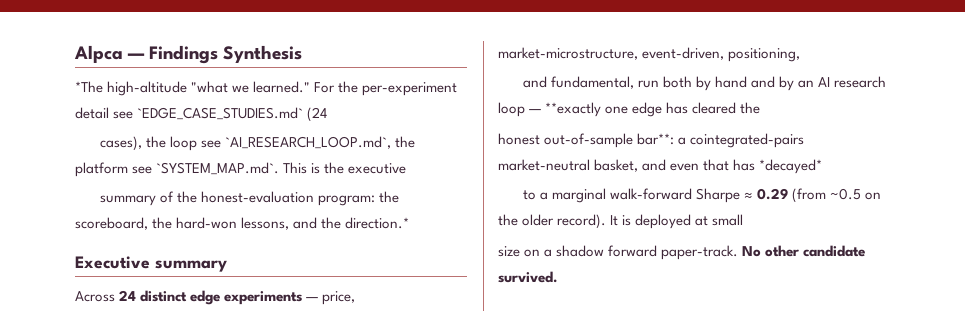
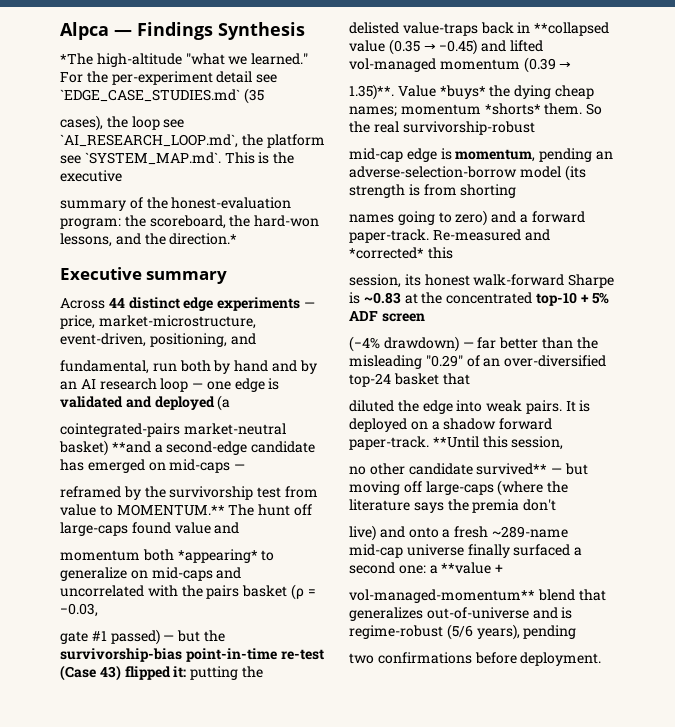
[307,107,328,122] (24 -> [243,88,264,104] (35
[119,290,137,301] 24 -> [108,298,125,308] 44
[522,76,547,88] // and -> [230,333,256,345] and //
[545,102,602,117] **exactly -> (204, 386) none
[666,102,761,114] [498,133,805,148] [498,159,823,174] [522,188,882,203] [498,214,744,229] [498,246,520,257] has cleared the // honest out-of-sample bar**: a cointegrated-pairs market-neutral basket, and even that has *decayed* // to a marginal walk-forward Sharpe ≈ 0.29 (from ~0.5 on the older record). It is deployed at small // size -> [268,378,280,390] [60,395,231,411] [60,423,286,437] [59,440,316,456] [60,459,246,473] [60,486,318,500] [60,504,312,516] [60,522,240,536] [60,549,275,563] [60,567,242,581] [60,584,316,600] [60,603,98,617] [60,629,225,645] [60,648,324,662] [60,665,263,681] [349,22,610,36] [349,39,543,55] [349,57,572,73] [349,84,594,100] [349,103,603,117] [349,121,535,135] [349,148,613,162] [349,165,586,181] [349,184,517,198] [349,210,585,226] [349,229,550,243] [349,247,453,259] [349,274,615,288] [349,292,610,306] [349,311,425,322] [349,336,598,352] [349,355,607,369] [349,373,470,387] [349,400,591,414] [349,418,407,432] is validated and deployed (a // cointegrated-pairs market-neutral basket) **and a second-edge candidate has emerged on mid-caps — // reframed by the survivorship test from value to MOMENTUM.** The hunt off large-caps found value and // momentum both *appearing* to generalize on mid-caps and uncorrelated with the pairs basket (ρ = −0.03, // gate #1 passed) — but the survivorship-bias point-in-time re-test (Case 43) flipped it: putting the // delisted value-traps back in **collapsed value (0.35 → −0.45) and lifted vol-managed momentum (0.39 → // 1.35)**. Value *buys* the dying cheap names; momentum *shorts* them. So the real survivorship-robust // mid-cap edge is momentum, pending an adverse-selection-borrow model (its strength is from shorting // names going to zero) and a forward paper-track. Re-measured and *corrected* this // session, its honest walk-forward Sharpe is ~0.83 at the concentrated top-10 + 5% ADF screen // (−4% drawdown) — far better than the misleading "0.29" of an over-diversified top-24 basket that // diluted the edge into weak pairs. It is deployed
[742,245,866,257] [498,271,558,283] No other candidate survived. -> [432,436,564,450] [349,463,588,475] [349,480,569,496] [349,499,557,513] [349,525,568,541] [349,544,583,558] [349,562,504,574] [349,589,606,603] [349,607,573,621] [349,624,577,640] [349,652,602,666] **Until this session, // no other candidate survived** — but moving off large-caps (where the literature says the premia don't // live) and onto a fresh ~289-name mid-cap universe finally surfaced a second one: a **value + // vol-managed-momentum** blend that generalizes out-of-universe and is regime-robust (5/6 years), pending // two confirmations before deployment.

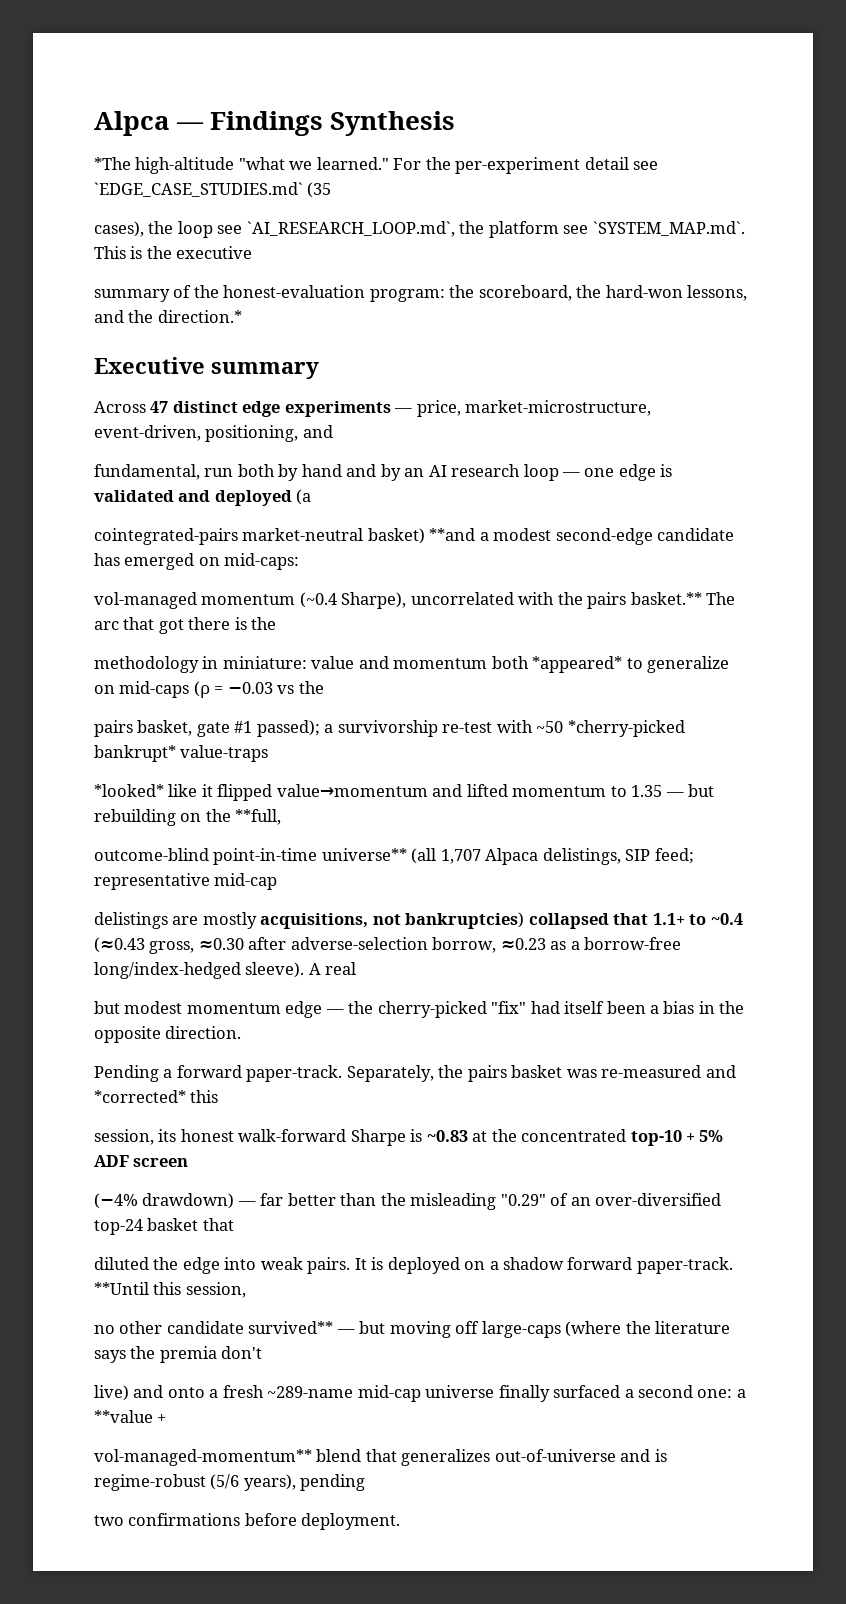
[108,298,125,308] 44 -> [150,401,169,413] 47
(163, 448) none -> [493,528,552,541] modest
[169,459,246,473] [60,486,318,500] [60,504,312,516] [60,522,171,536] mid-caps — // reframed by the survivorship test from value to MOMENTUM.** The hunt off large-caps found -> [224,553,300,570] [94,592,736,609] [94,617,277,634] [94,656,307,673] mid-caps: // vol-managed momentum (~0.4 Sharpe), uncorrelated with the pairs basket.** The arc that got there is the // methodology in miniature:
(240, 528) // -> (389, 662) none
[177,549,258,563] *appearing* -> [532,656,623,673] *appeared*
[216,567,242,579] [60,584,316,600] [60,603,98,617] [60,629,225,645] [60,648,324,662] [60,665,263,681] [349,22,610,36] [349,39,543,55] [349,57,572,73] [349,84,594,100] [349,103,603,117] [349,121,535,135] [349,148,613,162] [349,165,586,181] [349,184,517,198] [349,210,585,226] [349,229,521,243] and uncorrelated with the pairs basket (ρ = −0.03, // gate #1 passed) — but the survivorship-bias point-in-time re-test (Case 43) flipped it: putting the // delisted value-traps back in **collapsed value (0.35 → −0.45) and lifted vol-managed momentum (0.39 → // 1.35)**. Value *buys* the dying cheap names; momentum *shorts* them. So the real survivorship-robust // mid-cap edge is momentum, pending an adverse-selection-borrow model (its strength is from shorting // names going to zero) and a forward paper-track. Re-measured -> [193,681,324,698] [94,720,685,737] [94,745,269,762] [94,784,715,801] [94,809,282,826] [94,848,694,865] [94,873,278,890] [94,912,743,929] [94,937,682,954] [94,962,357,979] [94,1001,745,1018] [94,1026,242,1043] [94,1065,702,1082] (ρ = −0.03 vs the // pairs basket, gate #1 passed); a survivorship re-test with ~50 *cherry-picked bankrupt* value-traps // *looked* like it flipped value→momentum and lifted momentum to 1.35 — but rebuilding on the **full, // outcome-blind point-in-time universe** (all 1,707 Alpaca delistings, SIP feed; representative mid-cap // delistings are mostly acquisitions, not bankruptcies) collapsed that 1.1+ to ~0.4 (≈0.43 gross, ≈0.30 after adverse-selection borrow, ≈0.23 as a borrow-free long/index-hedged sleeve). A real // but modest momentum edge — the cherry-picked "fix" had itself been a bias in the opposite direction. // Pending a forward paper-track. Separately, the pairs basket was re-measured

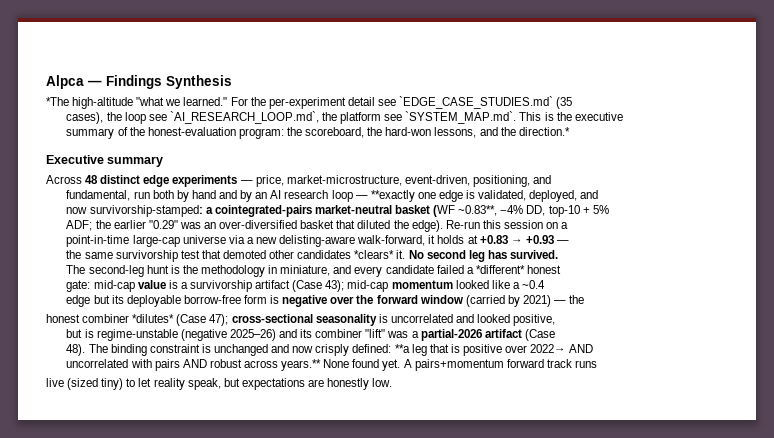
[150,401,169,413] 47 -> [85,175,99,184] 48
(581, 474) none -> [370,190,415,202] **exactly
[94,489,312,506] [94,528,735,545] [94,553,300,570] [94,592,736,609] [94,617,277,634] [94,656,730,673] [94,681,324,698] [94,720,685,737] [94,745,269,762] [94,784,715,801] [94,809,282,826] [94,848,694,865] [94,873,278,890] [94,912,743,929] [94,937,682,954] [94,962,357,979] [94,1001,745,1018] [94,1026,242,1043] [94,1065,736,1082] [94,1090,219,1103] [94,1129,724,1146] [94,1155,189,1167] [94,1193,569,1210] validated and deployed (a // cointegrated-pairs market-neutral basket) **and a modest second-edge candidate has emerged on mid-caps: // vol-managed momentum (~0.4 Sharpe), uncorrelated with the pairs basket.** The arc that got there is the // methodology in miniature: value and momentum both *appeared* to generalize on mid-caps (ρ = −0.03 vs the // pairs basket, gate #1 passed); a survivorship re-test with ~50 *cherry-picked bankrupt* value-traps // *looked* like it flipped value→momentum and lifted momentum to 1.35 — but rebuilding on the **full, // outcome-blind point-in-time universe** (all 1,707 Alpaca delistings, SIP feed; representative mid-cap // delistings are mostly acquisitions, not bankruptcies) collapsed that 1.1+ to ~0.4 (≈0.43 gross, ≈0.30 after adverse-selection borrow, ≈0.23 as a borrow-free long/index-hedged sleeve). A real // but modest momentum edge — the cherry-picked "fix" had itself been a bias in the opposite direction. // Pending a forward paper-track. Separately, the pairs basket was re-measured and *corrected* this // session, its honest walk-forward Sharpe is ~0.83 at the concentrated top-10 + 5% ADF screen // (−4% drawdown) — far better than the misleading "0.29" of -> [478,190,599,202] [66,205,609,217] [66,220,201,231] validated, deployed, and // now survivorship-stamped: a cointegrated-pairs market-neutral basket (WF ~0.83**, −4% DD, top-10 + 5% // ADF; the earlier "0.29" was
[94,1219,143,1235] top-24 -> (298, 224) none
(234, 1224) // -> (356, 224) none
[182,1257,733,1274] [94,1282,246,1298] [94,1321,731,1338] [94,1346,263,1363] [94,1385,746,1402] [94,1410,167,1423] [94,1449,667,1466] [94,1474,366,1491] [94,1513,401,1530] edge into weak pairs. It is deployed on a shadow forward paper-track. **Until this session, // no other candidate survived** — but moving off large-caps (where the literature says the premia don't // live) and onto a fresh ~289-name mid-cap universe finally surfaced a second one: a **value + // vol-managed-momentum** blend that generalizes out-of-universe and is regime-robust (5/6 years), pending // two confirmations before deployment. -> [411,220,569,232] [66,235,569,247] [66,250,558,262] [66,265,561,277] [66,280,545,292] [66,295,585,307] [46,314,556,326] [66,329,555,341] [66,344,594,356] [66,359,597,371] [46,378,393,390] edge). Re-run this session on a // point-in-time large-cap universe via a new delisting-aware walk-forward, it holds at +0.83 → +0.93 — // the same survivorship test that demoted other candidates *clears* it. No second leg has survived. // The second-leg hunt is the methodology in miniature, and every candidate failed a *different* honest // gate: mid-cap value is a survivorship artifact (Case 43); mid-cap momentum looked like a ~0.4 // edge but its deployable borrow-free form is negative over the forward window (carried by 2021) — the // honest combiner *dilutes* (Case 47); cross-sectional seasonality is uncorrelated and looked positive, // but is regime-unstable (negative 2025–26) and its combiner "lift" was a partial-2026 artifact (Case // 48). The binding constraint is unchanged and now crisply defined: **a leg that is positive over 2022→ AND // uncorrelated with pairs AND robust across years.** None found yet. A pairs+momentum forward track runs // live (sized tiny) to let reality speak, but expectations are honestly low.

